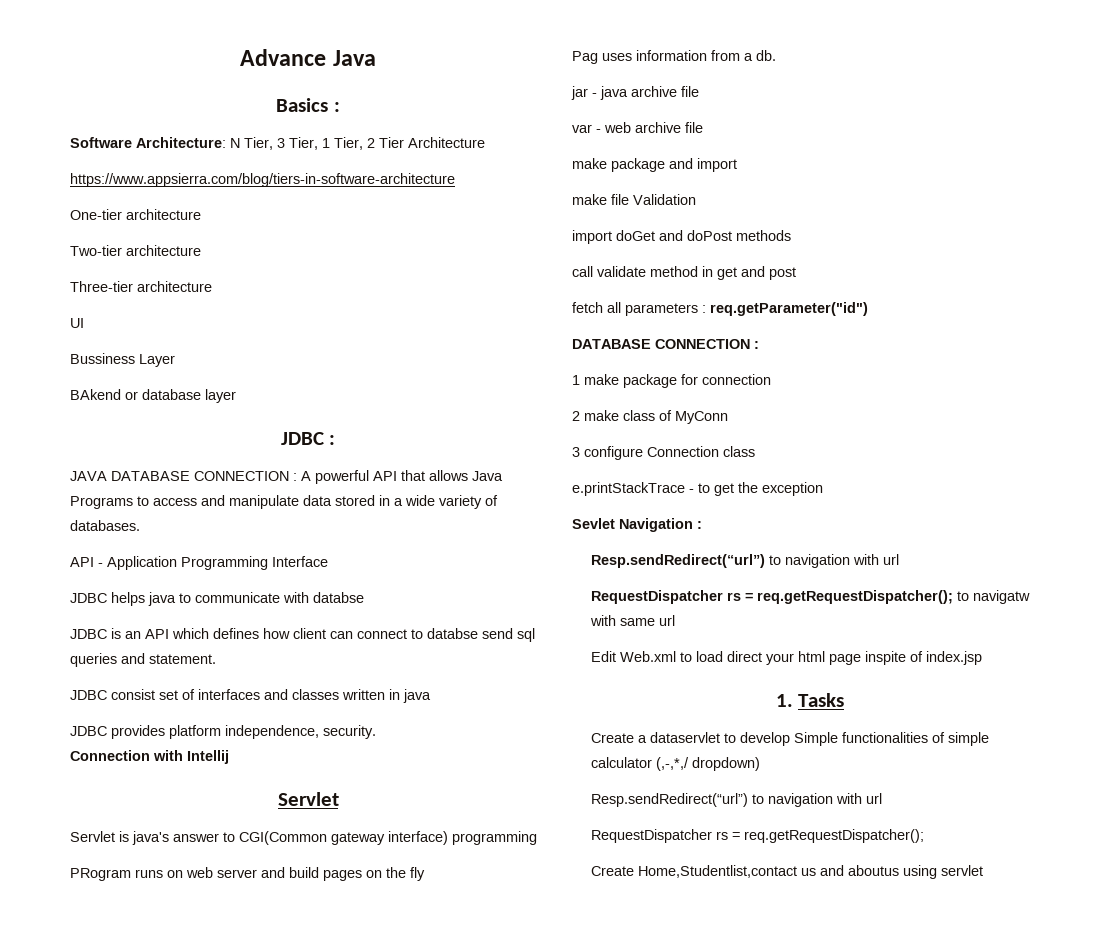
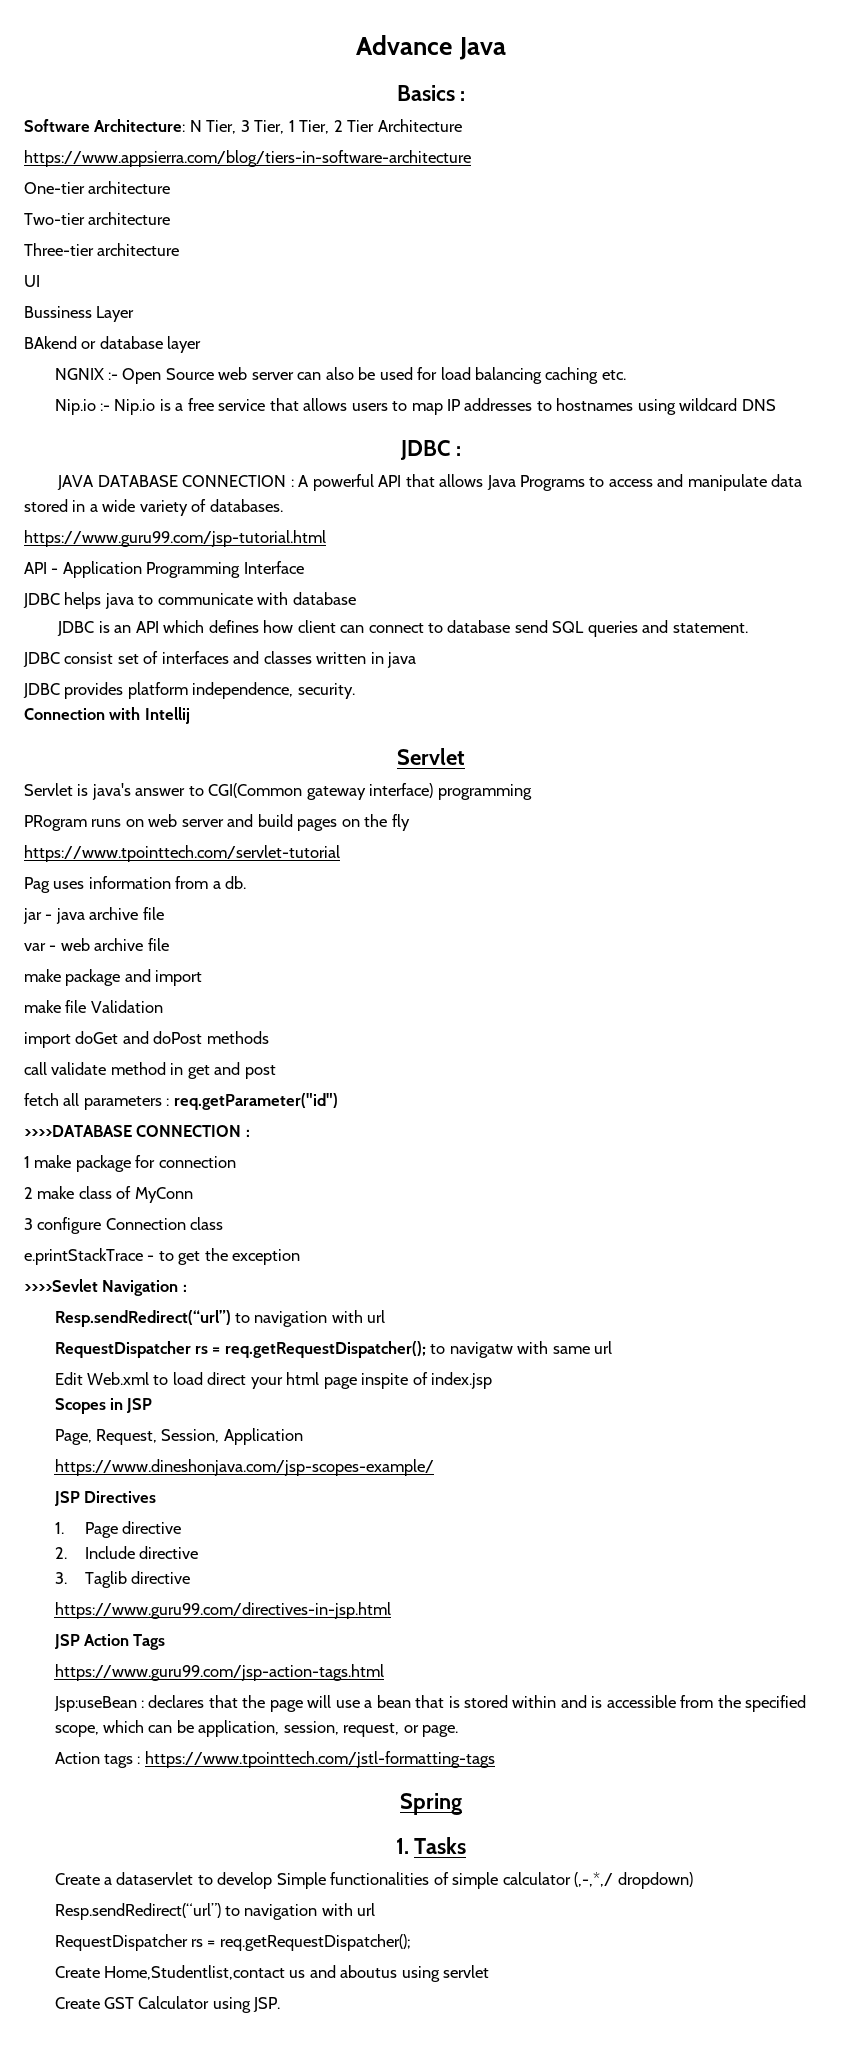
(236, 396) none -> [54,367,626,384] [54,398,776,415] // NGNIX :- Open Source web server can also be used for load balancing caching etc. // Nip.io :- Nip.io is a free service that allows users to map IP addresses to hostnames using wildcard DNS
(140, 525) none -> [24,530,326,547] // https://www.guru99.com/jsp-tutorial.html
[313,592,364,603] databse -> [292,592,356,605] database
[427,628,535,642] databse send sql -> [447,620,585,633] database send SQL
(425, 874) none -> [24,845,340,862] // https://www.tpointtech.com/servlet-tutorial
[572,339,651,349] DATABASE -> [24,1125,132,1137] >>>>DATABASE
[572,518,615,529] Sevlet -> [24,1279,98,1292] >>>>Sevlet
(983, 658) none -> [54,1398,153,1414] [54,1428,303,1445] [54,1459,435,1476] [53,1491,156,1506] [54,1521,182,1538] [54,1546,199,1559] [54,1571,191,1588] [54,1602,392,1619] [53,1634,166,1650] [54,1664,385,1681] [53,1695,807,1712] [54,1720,459,1737] [54,1751,495,1768] [400,1793,462,1815] // Scopes in JSP // Page, Request, Session, Application // https://www.dineshonjava.com/jsp-scopes-example/ // JSP Directives // 1. Page directive // 2. Include directive // 3. Taglib directive // https://www.guru99.com/directives-in-jsp.html // JSP Action Tags // https://www.guru99.com/jsp-action-tags.html // Jsp:useBean : declares that the page will use a bean that is stored within and is accessible from the specified scope, which can be application, session, request, or page. // Action tags : https://www.tpointtech.com/jstl-formatting-tags // Spring
(984, 870) none -> [54,1996,281,2013] // Create GST Calculator using JSP.

